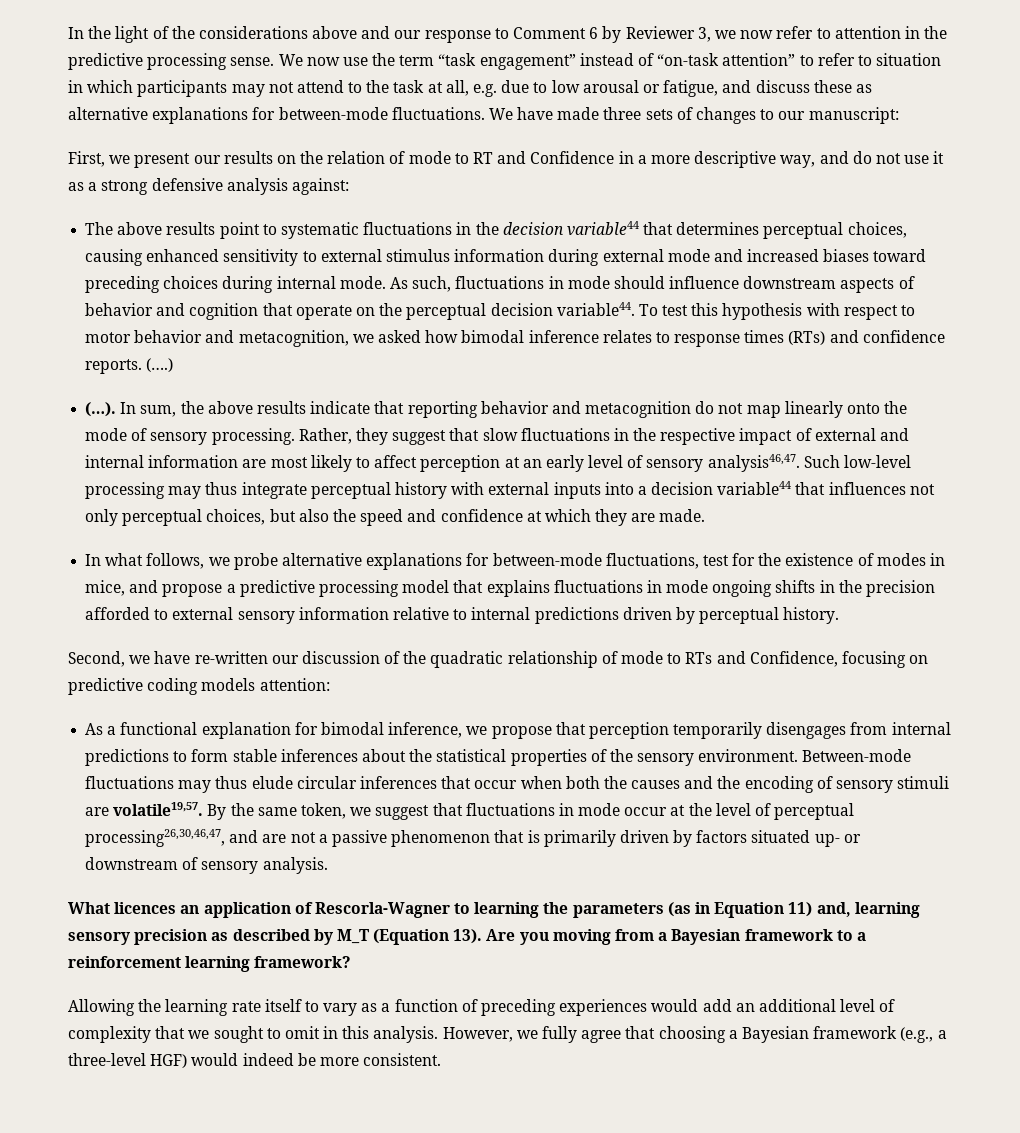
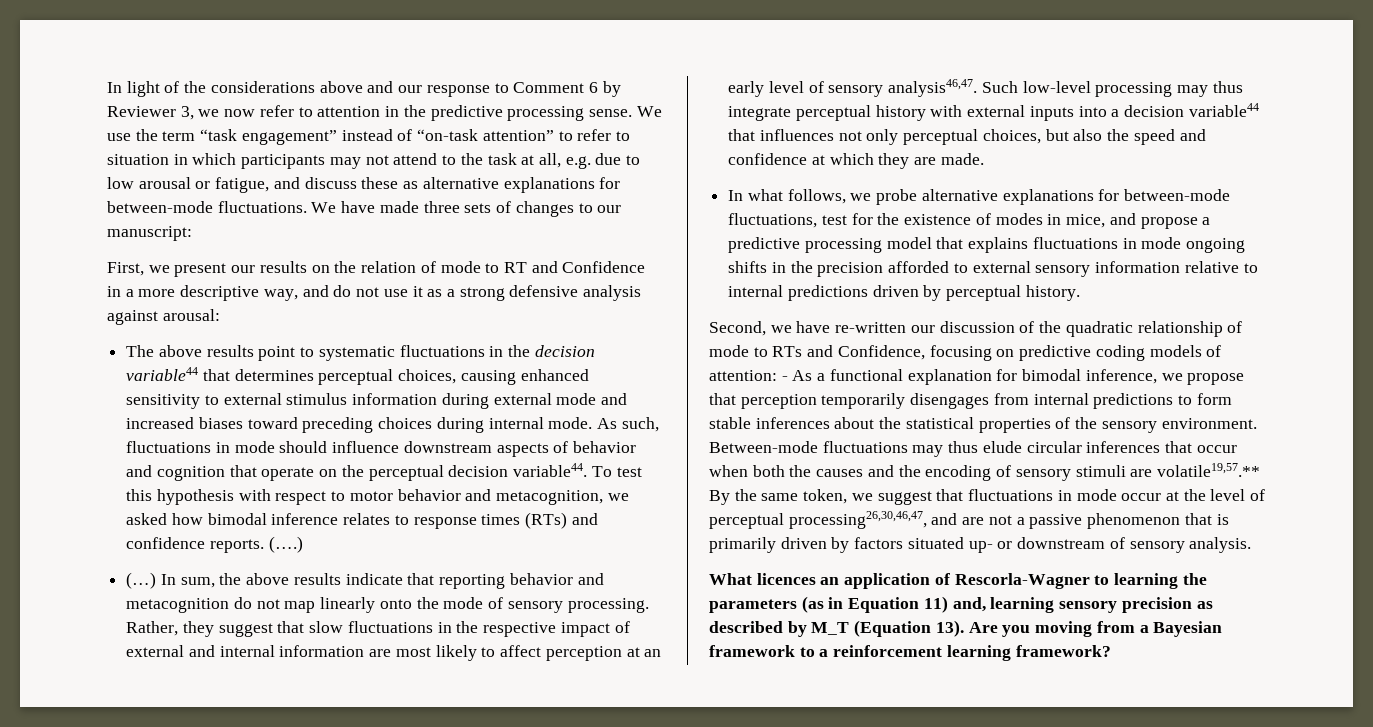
[68,26,112,39] In the -> [107,82,122,93] In
[306,57,340,66] now -> (662, 111) none
[291,178,349,195] against: -> [107,309,220,325] against arousal:
[85,402,117,417] (…). -> [126,572,157,589] (…)
(256, 684) none -> [1206,345,1222,357] of
(330, 684) // -> [781,376,788,381] -
[113,802,204,816] volatile19,57. -> [1156,463,1260,477] volatile19,57.**
[68,999,896,1016] [68,1026,947,1043] [68,1053,442,1068] // Allowing the learning rate itself to vary as a function of preceding experiences would add an additional level of complexity that we sought to omit in this analysis. However, we fully agree that choosing a Bayesian framework (e.g., a three-level HGF) would indeed be more consistent. -> (1111, 651) none

